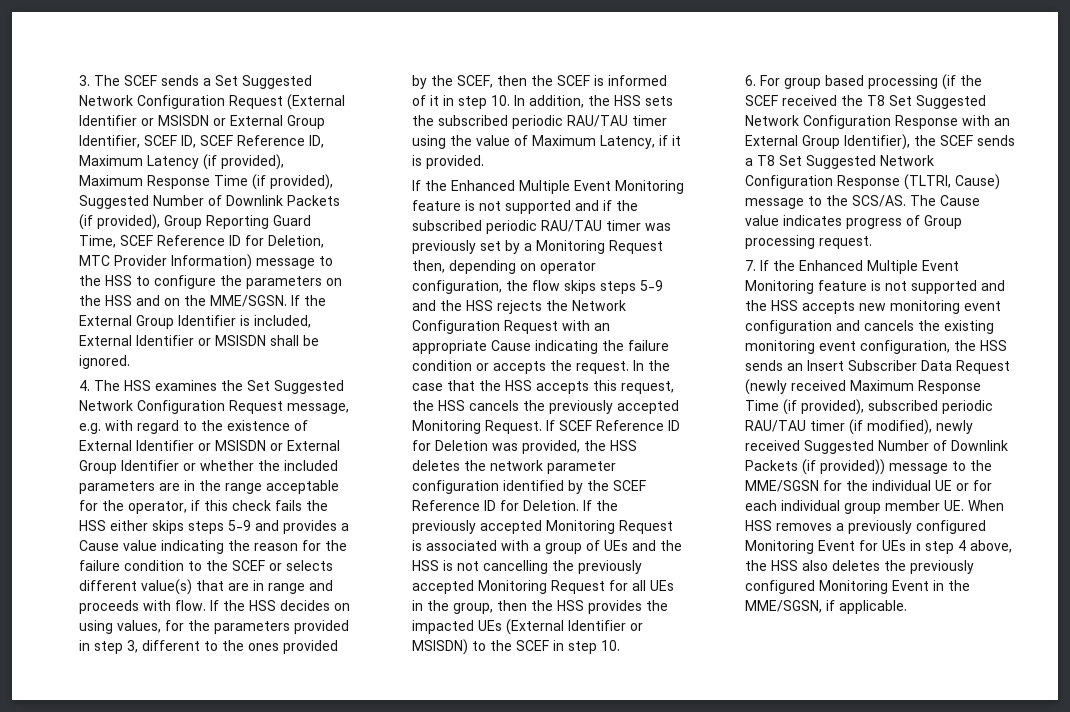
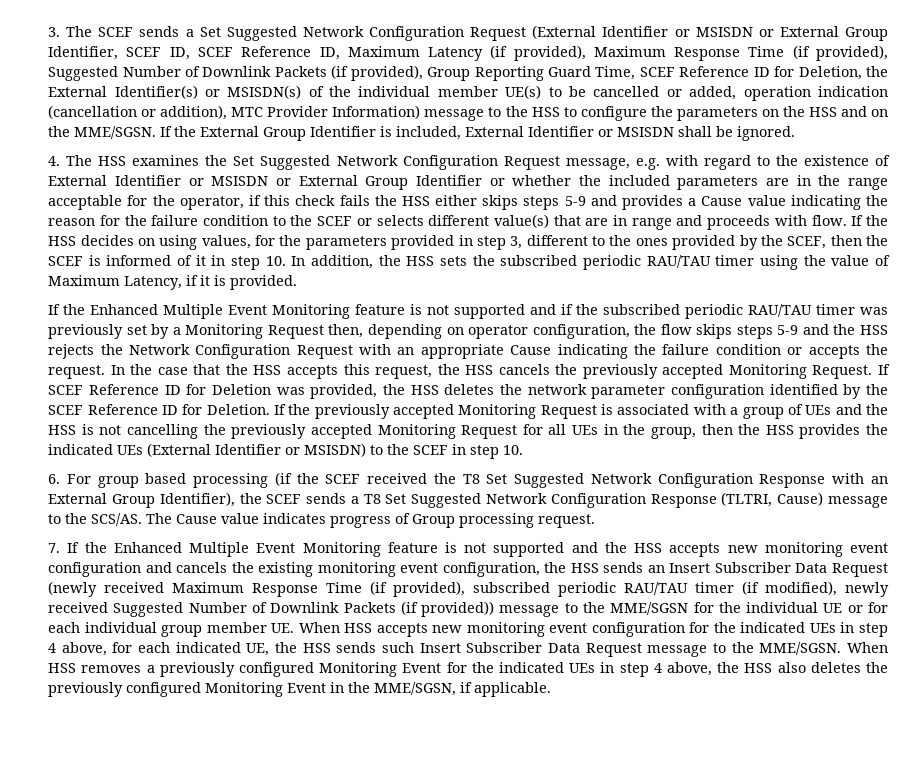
(325, 241) none -> [865,66,888,77] [48,85,889,101] [48,105,228,120] the External Identifier(s) or MSISDN(s) of the individual member UE(s) to be cancelled or added, operation indication (cancellation or addition),
[412,620,475,634] impacted -> [48,444,114,455] indicated
(773, 525) none -> [376,622,888,637] [48,642,888,657] [48,663,77,673] accepts new monitoring event configuration for the indicated UEs in step 4 above, for each indicated UE, the HSS sends such Insert Subscriber Data Request message to the MME/SGSN. When HSS
(879, 545) none -> [471,662,564,673] the indicated

